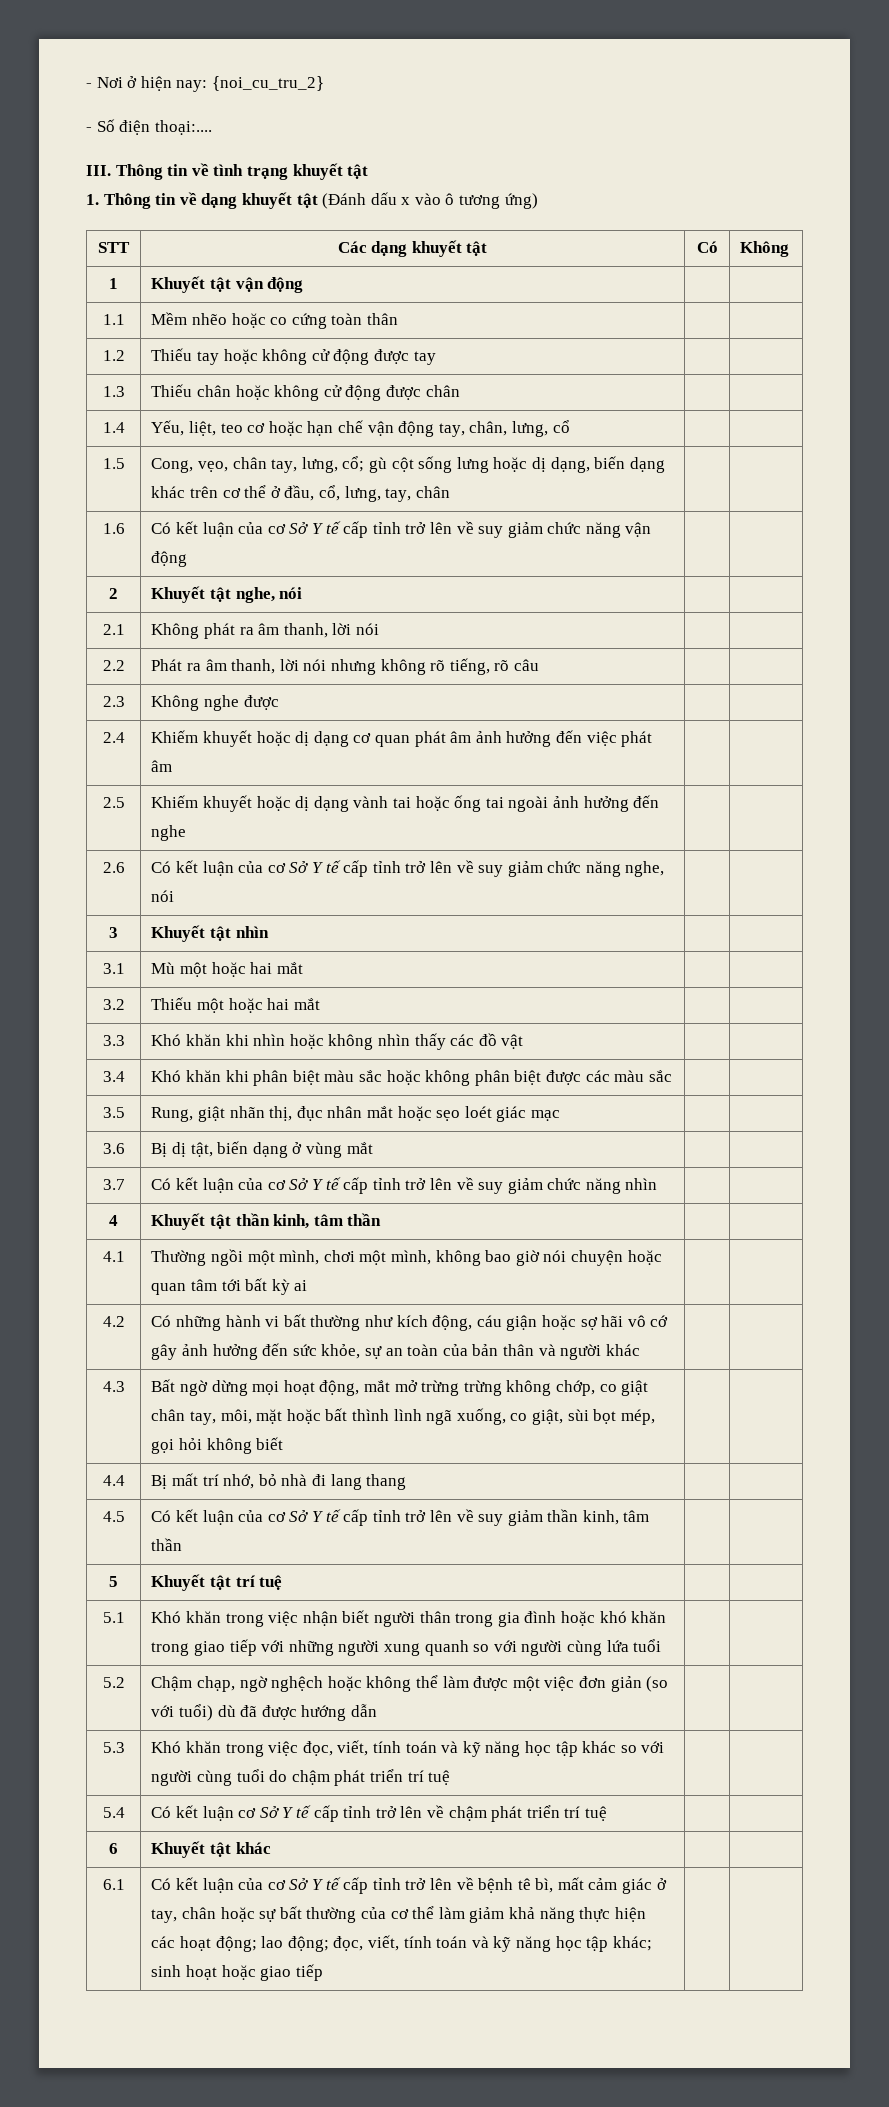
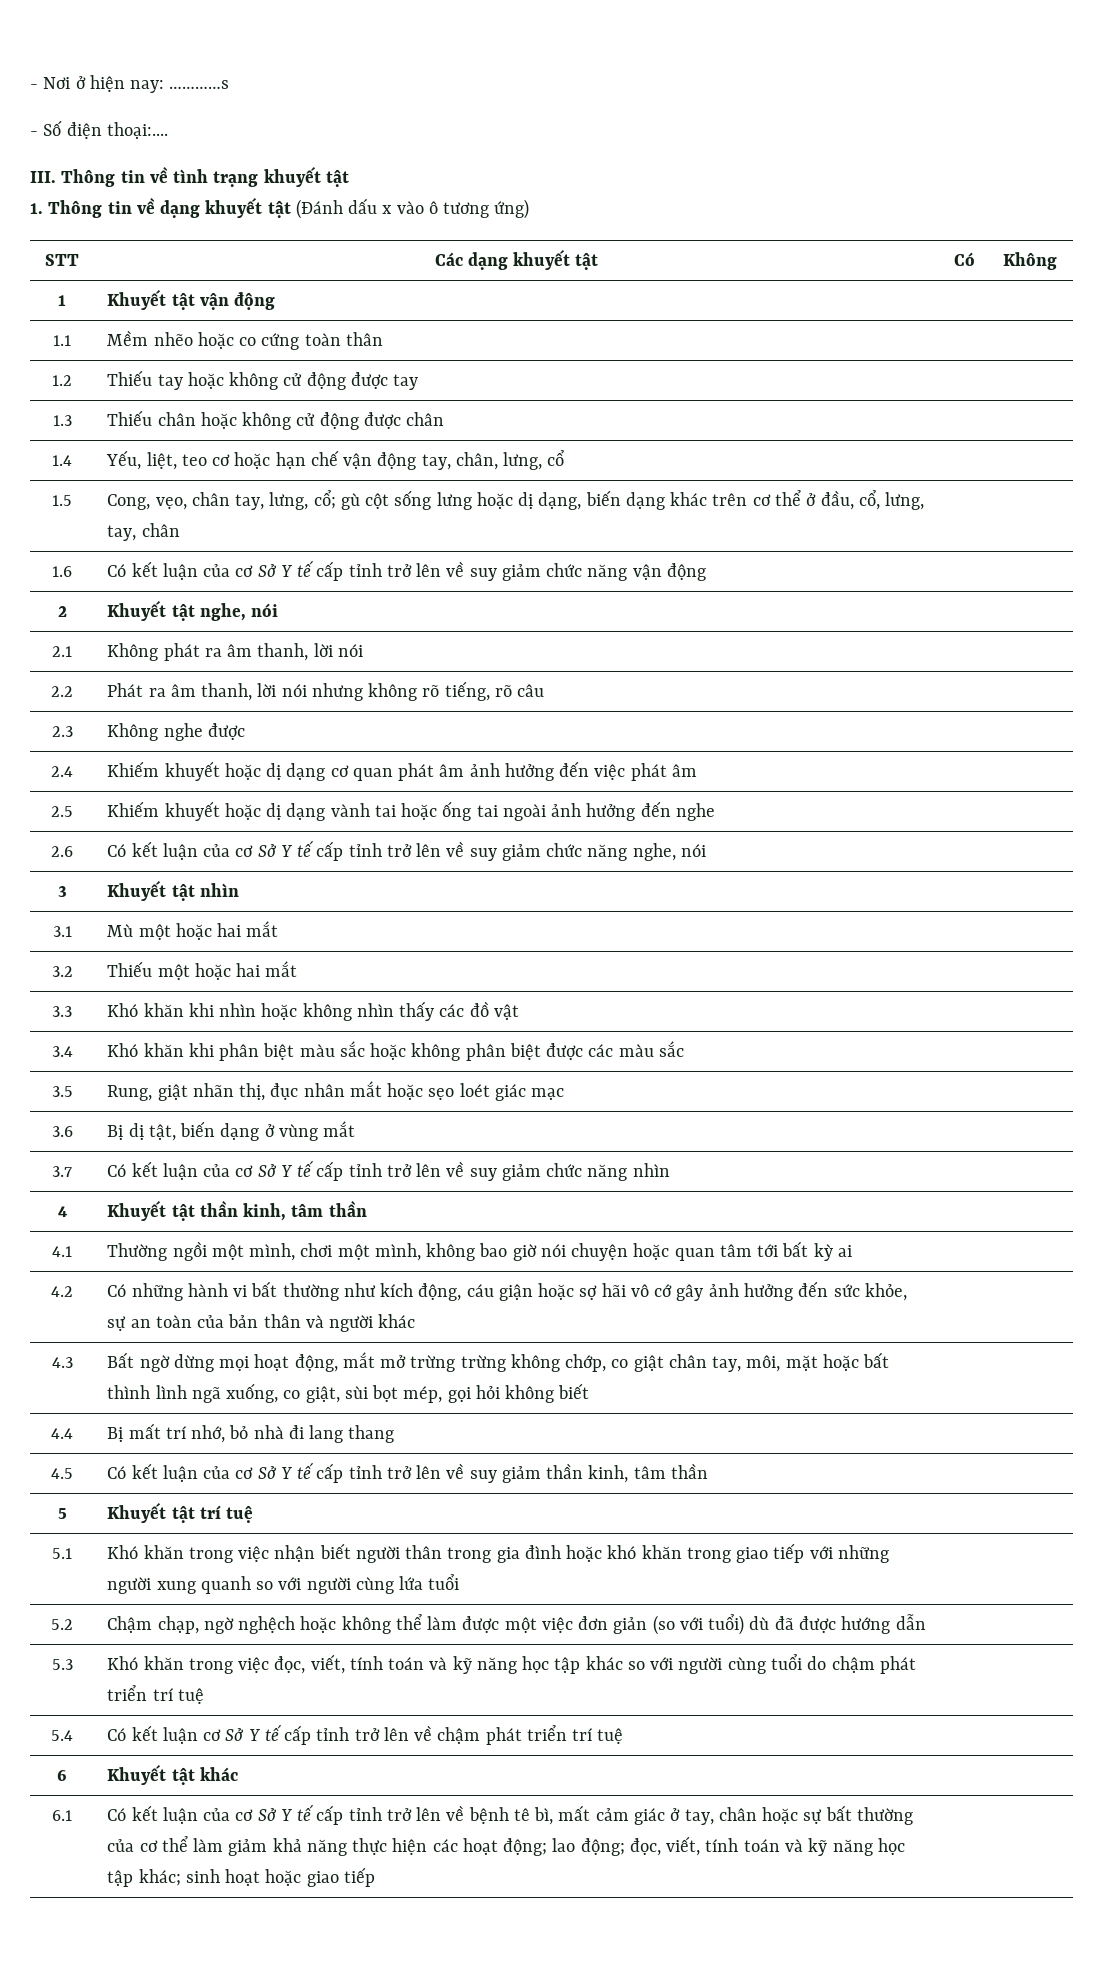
[211,76,324,91] {noi_cu_tru_2} -> [169,80,230,89] …………s

